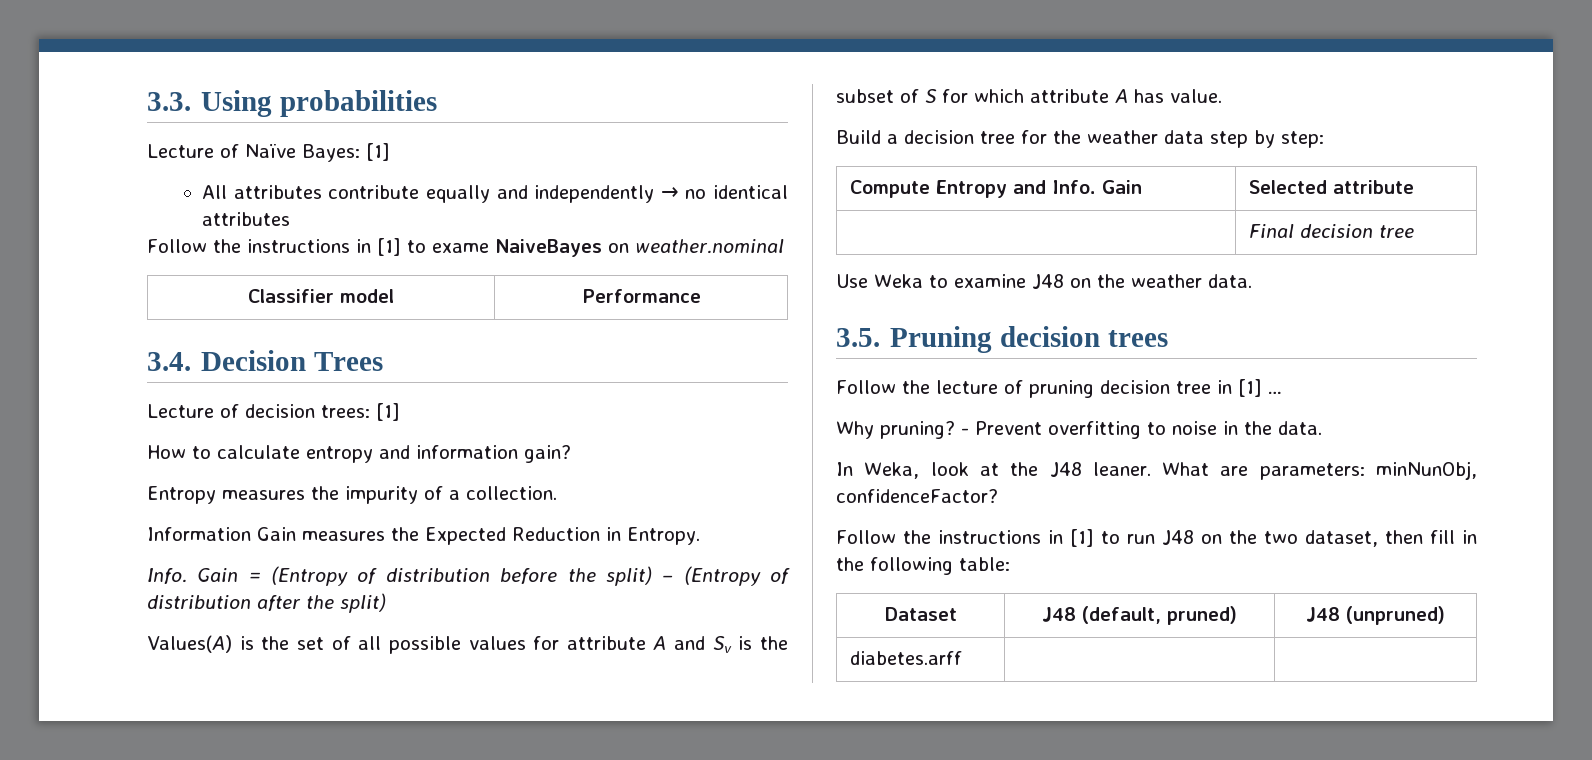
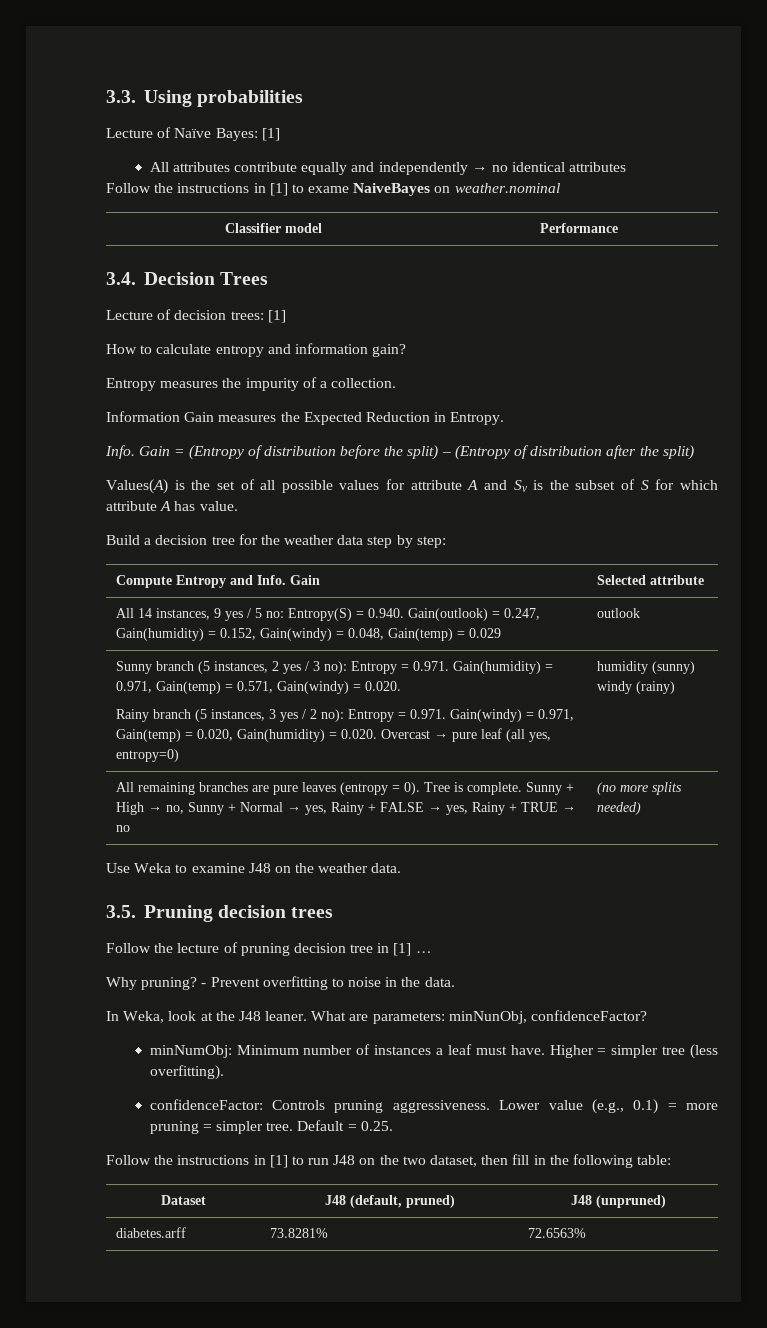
[1248,224,1414,238] | Final decision tree -> [116,608,541,621] [116,628,502,641] [597,608,641,618] [116,661,554,674] [116,681,402,694] [116,709,575,722] [116,728,552,742] [116,749,180,762] [597,661,696,674] [597,681,676,694] [116,782,575,795] [116,802,577,815] [116,825,131,832] [597,782,683,795] [597,802,642,815] All 14 instances, 9 yes / 5 no: Entropy(S) = 0.940. Gain(outlook) = 0.247, Gain(humidity) = 0.152, Gain(windy) = 0.048, Gain(temp) = 0.029 | outlook // Sunny branch (5 instances, 2 yes / 3 no): Entropy = 0.971. Gain(humidity) = 0.971, Gain(temp) = 0.571, Gain(windy) = 0.020. // Rainy branch (5 instances, 3 yes / 2 no): Entropy = 0.971. Gain(windy) = 0.971, Gain(temp) = 0.020, Gain(humidity) = 0.020. Overcast → pure leaf (all yes, entropy=0) | humidity (sunny) windy (rainy) // All remaining branches are pure leaves (entropy = 0). Tree is complete. Sunny + High → no, Sunny + Normal → yes, Rainy + FALSE → yes, Rainy + TRUE → no | (no more splits needed)
(998, 496) none -> [149,1044,719,1059] [149,1065,224,1080] [149,1099,719,1114] [149,1120,393,1134] // minNumObj: Minimum number of instances a leaf must have. Higher = simpler tree (less overfitting). // confidenceFactor: Controls pruning aggressiveness. Lower value (e.g., 0.1) = more pruning = simpler tree. Default = 0.25.
(962, 658) | -> [270,1228,329,1238] [528,1228,587,1238] 73.8281% | 72.6563%

